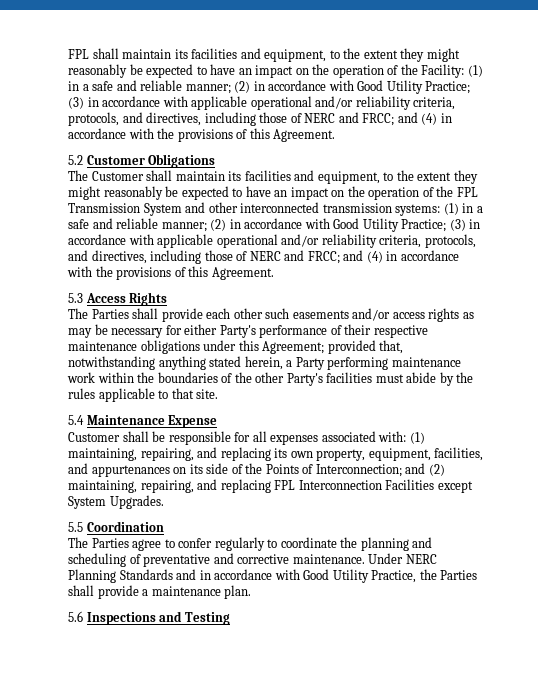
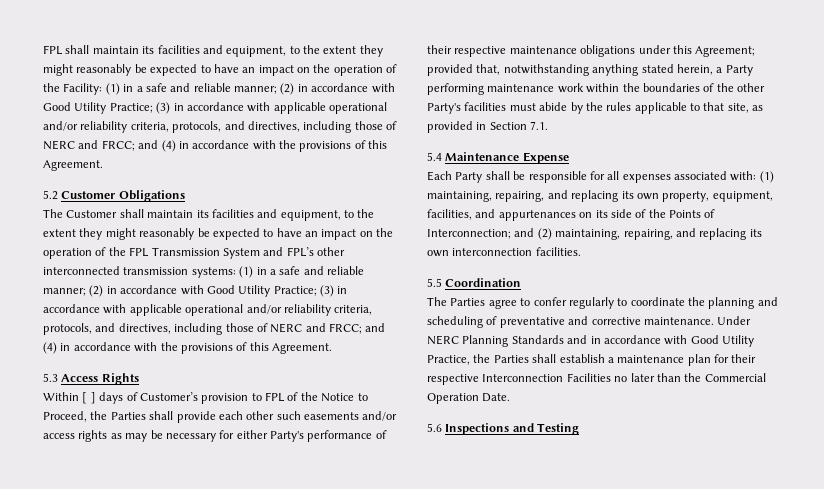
(206, 207) none -> [286,247,314,257] FPL’s
[68,308,88,319] The -> [43,392,368,404] [43,411,108,422] Within [ ] days of Customer’s provision to FPL of the Notice to Proceed, the
[196,389,219,399] site. -> [727,103,764,113] [427,121,549,133] site, as provided in Section 7.1.
[68,432,120,442] Customer -> [427,171,483,183] Each Party
[274,479,473,493] [68,495,164,509] FPL Interconnection Facilities except System Upgrades. -> [749,229,762,237] [427,247,581,257] its own interconnection facilities.
[97,585,139,599] provide -> [559,354,605,363] establish
[224,585,252,599] plan. -> [687,354,757,366] [427,373,766,385] [427,393,511,404] plan for their respective Interconnection Facilities no later than the Commercial Operation Date.

